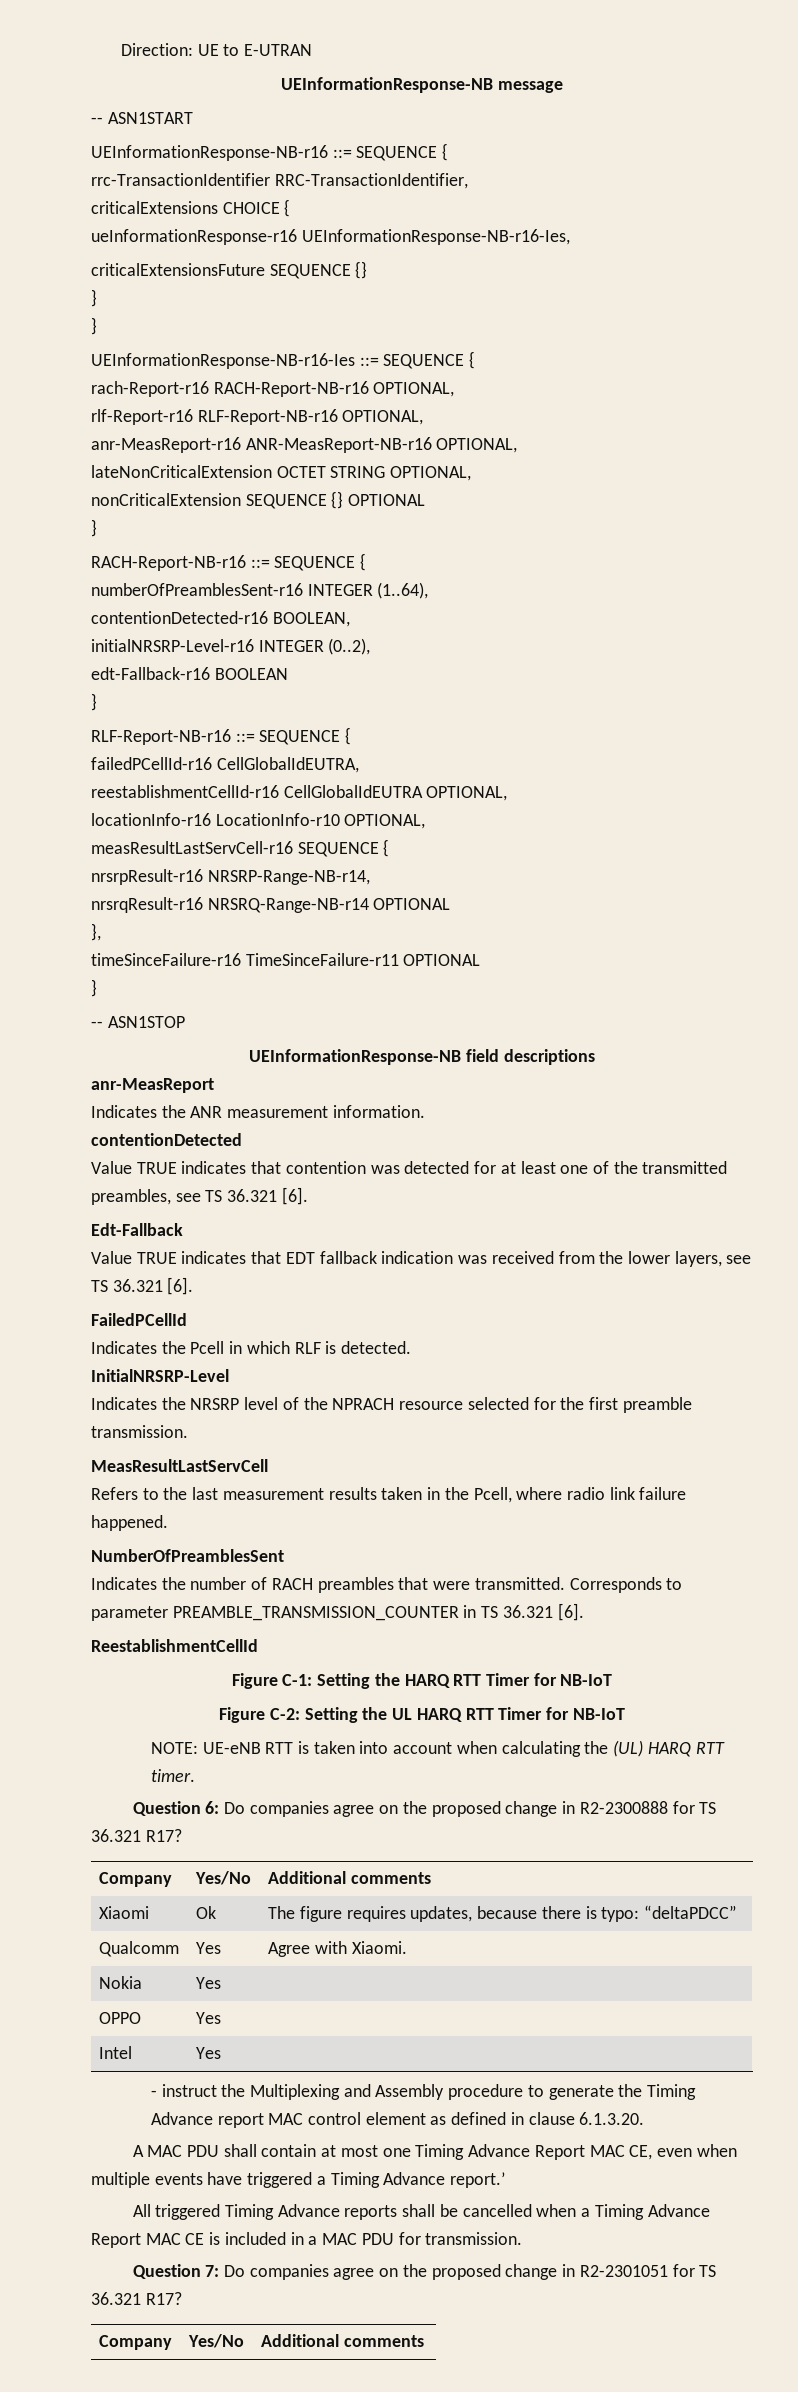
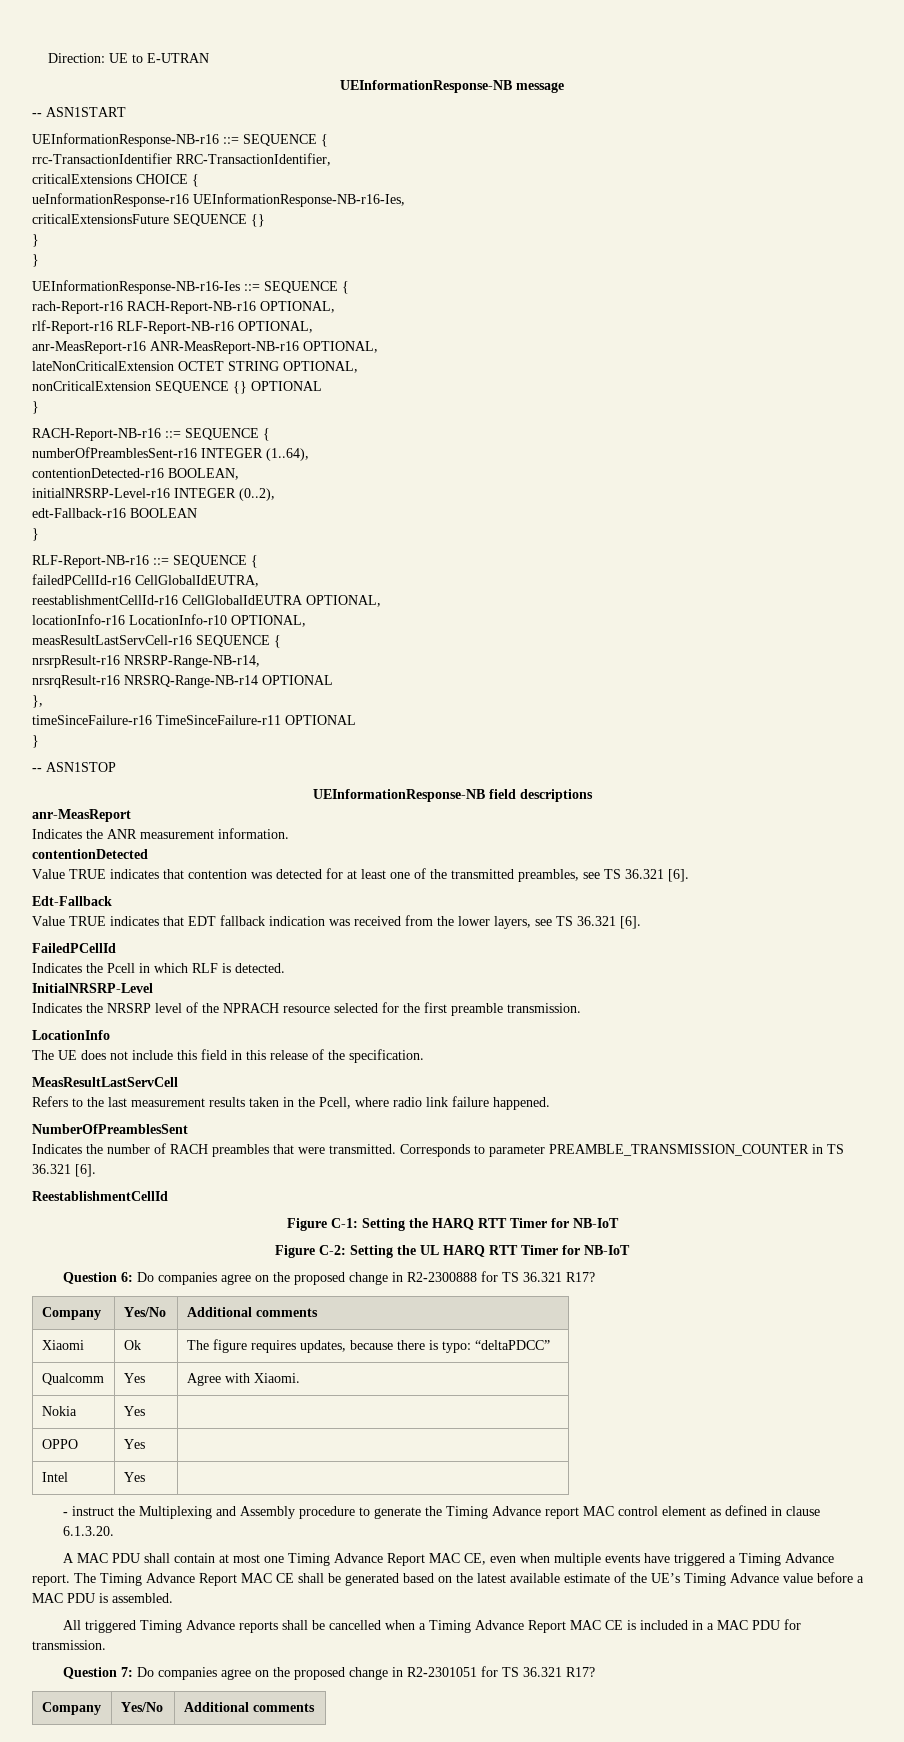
(188, 1431) none -> [32,1030,110,1040] [32,1049,424,1063] // LocationInfo // The UE does not include this field in this release of the specification.
[150,1740,725,1757] [150,1769,195,1782] // NOTE: UE-eNB RTT is taken into account when calculating the (UL) HARQ RTT timer. -> (630, 1250) none
[450,2172,506,2188] report.’ -> [32,1572,864,1586] [32,1593,173,1603] report. The Timing Advance Report MAC CE shall be generated based on the latest available estimate of the UE’s Timing Advance value before a MAC PDU is assembled.

